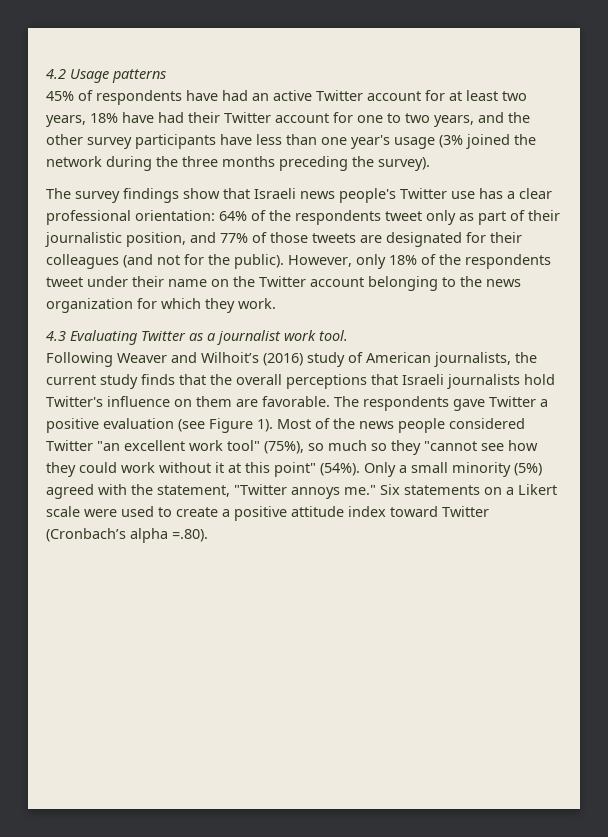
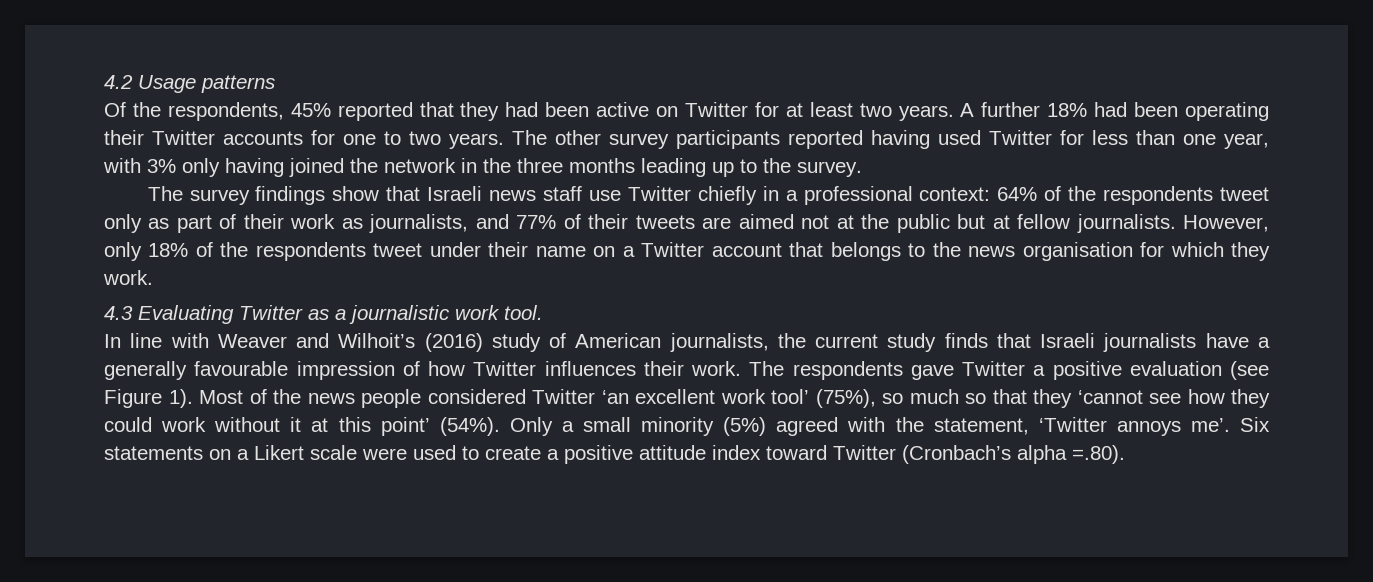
[46,90,527,105] [46,112,184,127] 45% of respondents have had an active Twitter account for at least two years, 18% have had -> [104,102,1269,121] Of the respondents, 45% reported that they had been active on Twitter for at least two years. A further 18% had been operating
[275,113,329,123] account -> [223,131,303,145] accounts
[434,112,530,127] [46,134,463,149] years, and the other survey participants have less than one year's usage (3% -> [449,130,1269,149] [103,158,284,177] years. The other survey participants reported having used Twitter for less than one year, with 3% only having
[106,156,152,171] during -> [461,158,477,173] in
[279,156,430,171] preceding the survey). -> [641,158,862,177] leading up to the survey.
[339,188,552,203] [46,210,215,225] people's Twitter use has a clear professional orientation: -> [543,186,991,205] staff use Twitter chiefly in a professional context:
[45,232,186,247] journalistic position, -> [290,214,469,233] work as journalists,
[270,232,308,243] those -> [588,214,629,229] their
[386,232,522,247] [46,254,284,269] designated for their colleagues (and not for the public). -> [738,214,1176,233] aimed not at the public but at fellow journalists.
[233,276,438,291] the Twitter account belonging -> [622,242,901,261] a Twitter account that belongs
[46,298,133,313] organization -> [1022,242,1133,261] organisation
[217,330,281,345] journalist -> [349,305,450,324] journalistic
[46,352,113,367] Following -> [104,333,209,348] In line with
[210,374,555,389] [46,396,330,407] the overall perceptions that Israeli journalists hold Twitter's influence on them are favorable. -> [1040,333,1271,352] [104,361,741,380] Israeli journalists have a generally favourable impression of how Twitter influences their work.
[97,441,120,451] "an -> [601,390,629,404] ‘an
[227,440,260,451] tool" -> [771,389,809,404] tool’
[391,440,477,455] they "cannot -> [992,389,1143,408] that they ‘cannot
[274,462,316,477] point" -> [380,417,430,436] point’
[234,484,376,499] "Twitter annoys me." -> [1038,417,1230,436] ‘Twitter annoys me’.

